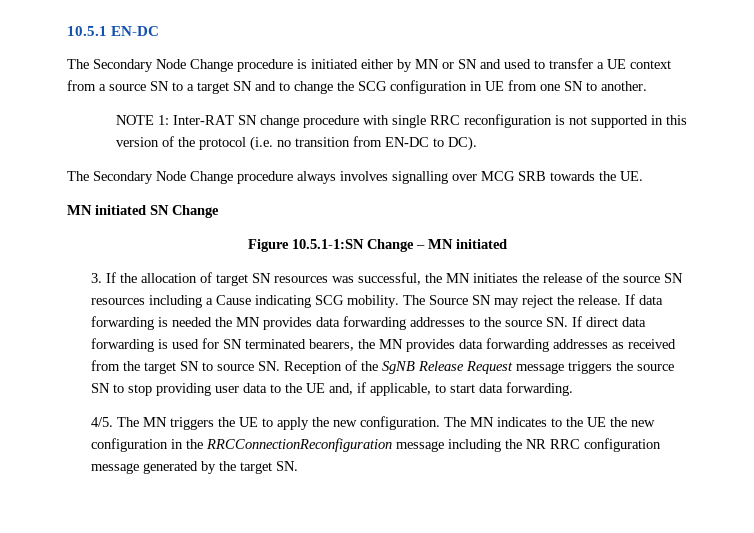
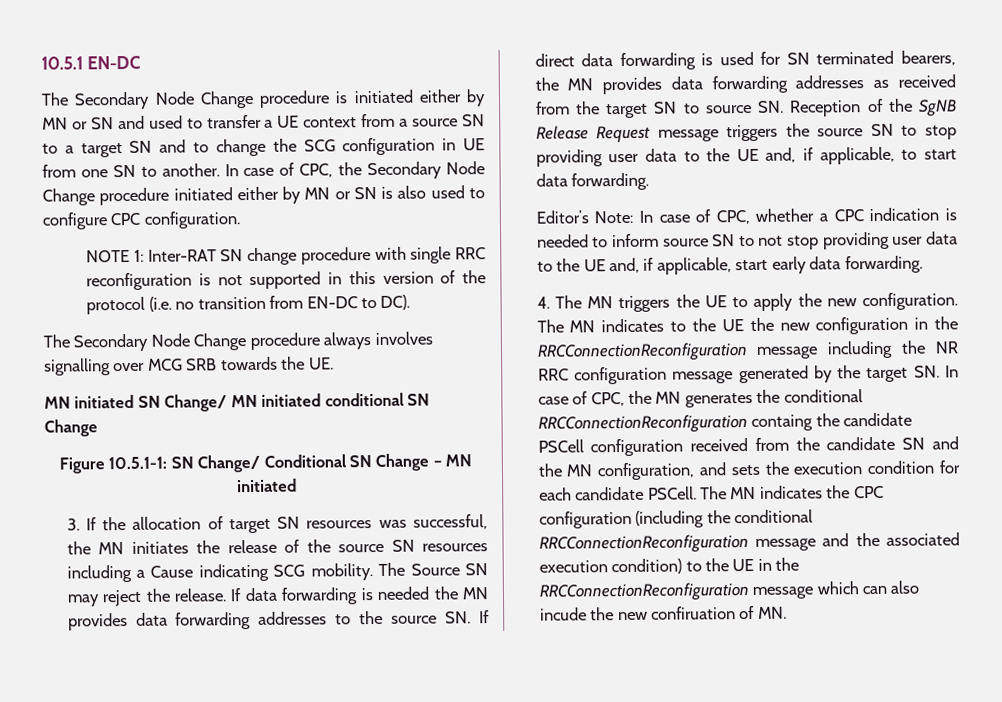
(647, 86) none -> [224,161,486,180] [42,185,485,206] [42,211,241,230] In case of CPC, the Secondary Node Change procedure initiated either by MN or SN is also used to configure CPC configuration.
[172,205,219,218] [247,239,364,252] Change // Figure 10.5.1-1:SN -> [164,392,431,412] [44,419,98,437] [58,454,372,474] Change/ MN initiated conditional SN Change // Figure 10.5.1-1: SN Change/ Conditional SN
[91,417,114,427] 4/5. -> [535,207,958,225] [536,231,958,250] [536,255,923,275] [536,296,550,309] Editor’s Note: In case of CPC, whether a CPC indication is needed to inform source SN to not stop providing user data to the UE and, if applicable, start early data forwarding. // 4.
(299, 466) none -> [945,365,959,378] [537,389,863,408] [537,412,913,434] [537,436,959,457] [537,460,960,481] [538,485,884,501] [538,509,814,529] [538,532,960,554] [538,557,800,575] [538,580,920,602] [539,605,787,621] In case of CPC, the MN generates the conditional RRCConnectionReconfiguration containg the candidate PSCell configuration received from the candidate SN and the MN configuration, and sets the execution condition for each candidate PSCell. The MN indicates the CPC configuration (including the conditional RRCConnectionReconfiguration message and the associated execution condition) to the UE in the RRCConnectionReconfiguration message which can also incude the new confiruation of MN.

